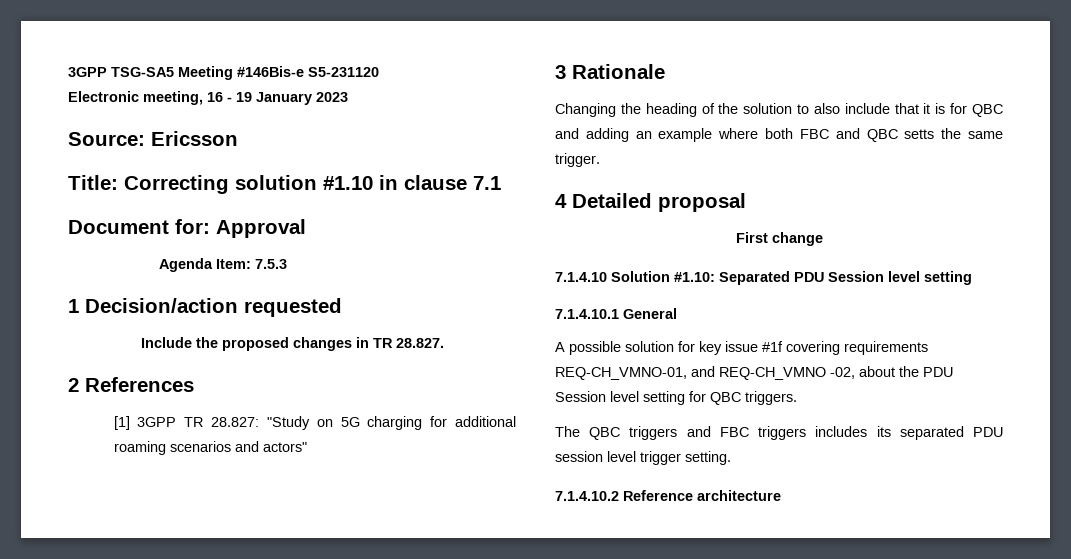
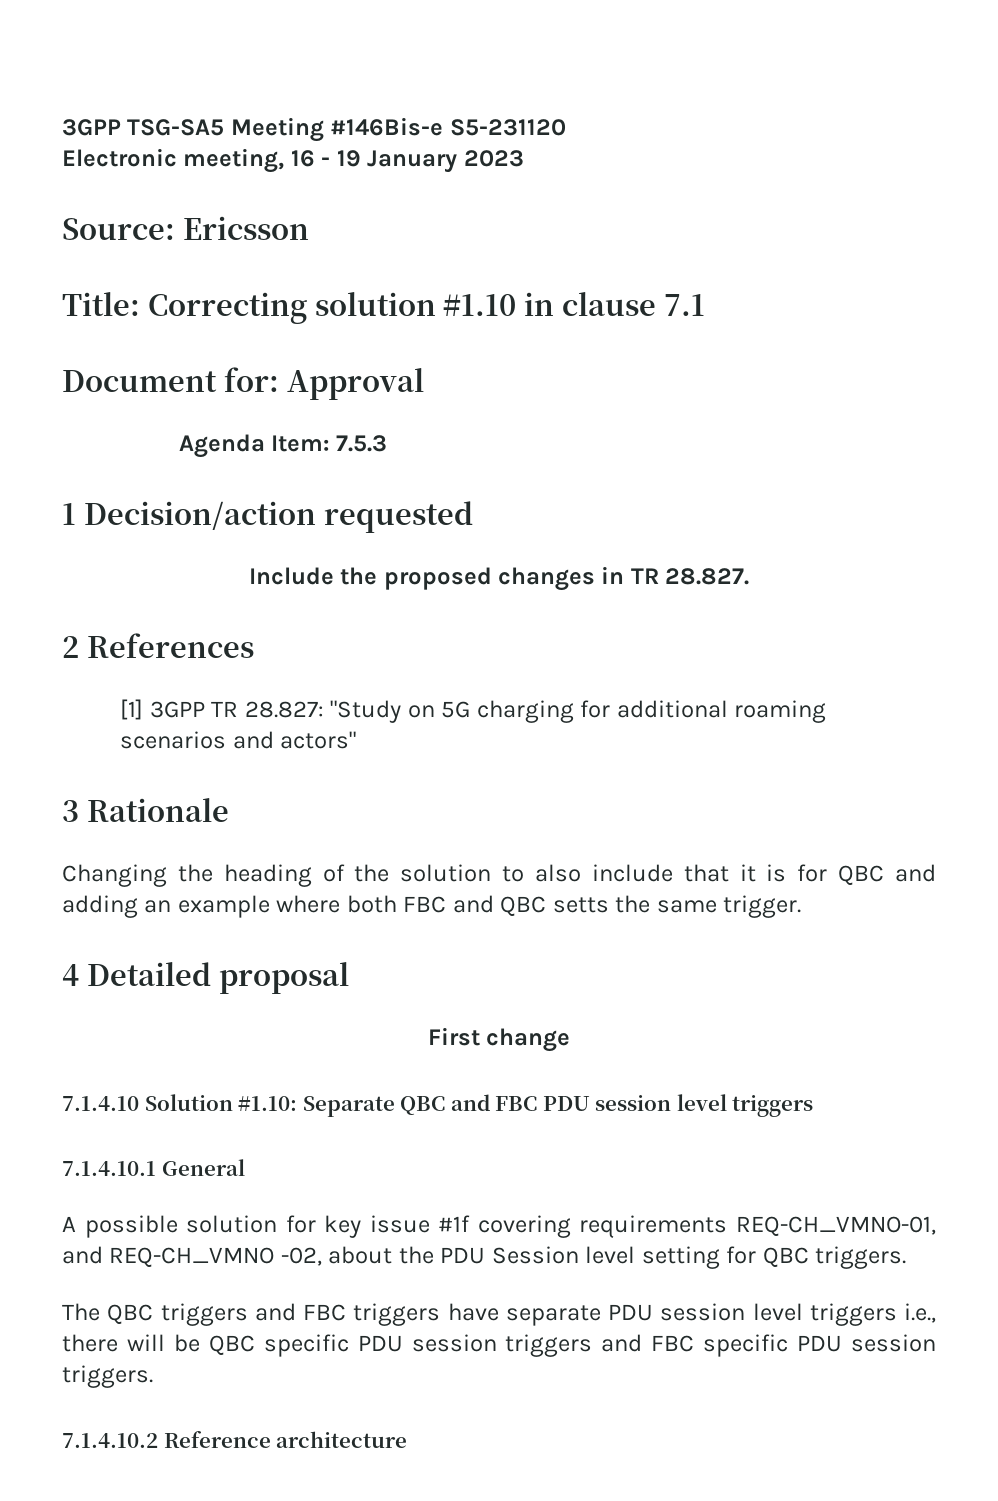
[719,271,972,285] Separated PDU Session level setting -> [302,1094,814,1117] Separate QBC and FBC PDU session level triggers
[815,426,1003,440] [555,451,731,465] includes its separated PDU session level trigger setting. -> [447,1303,936,1326] [62,1334,936,1357] [62,1365,153,1388] have separate PDU session level triggers i.e., there will be QBC specific PDU session triggers and FBC specific PDU session triggers.

